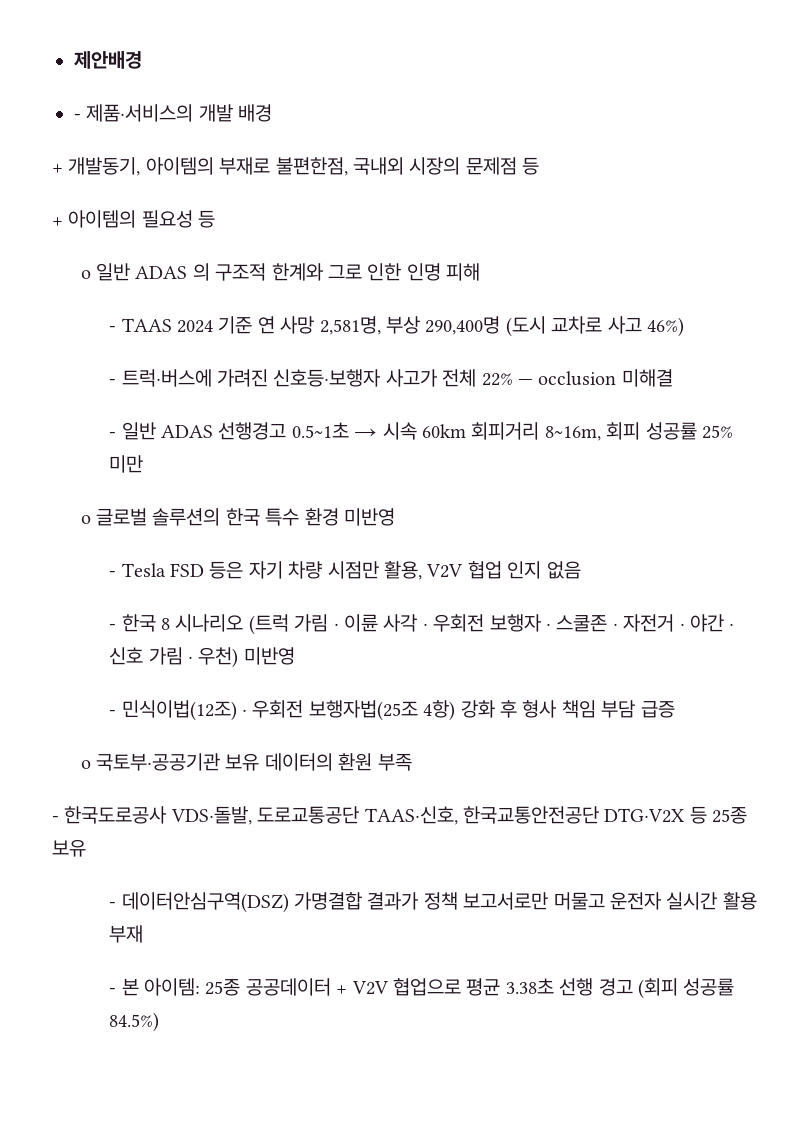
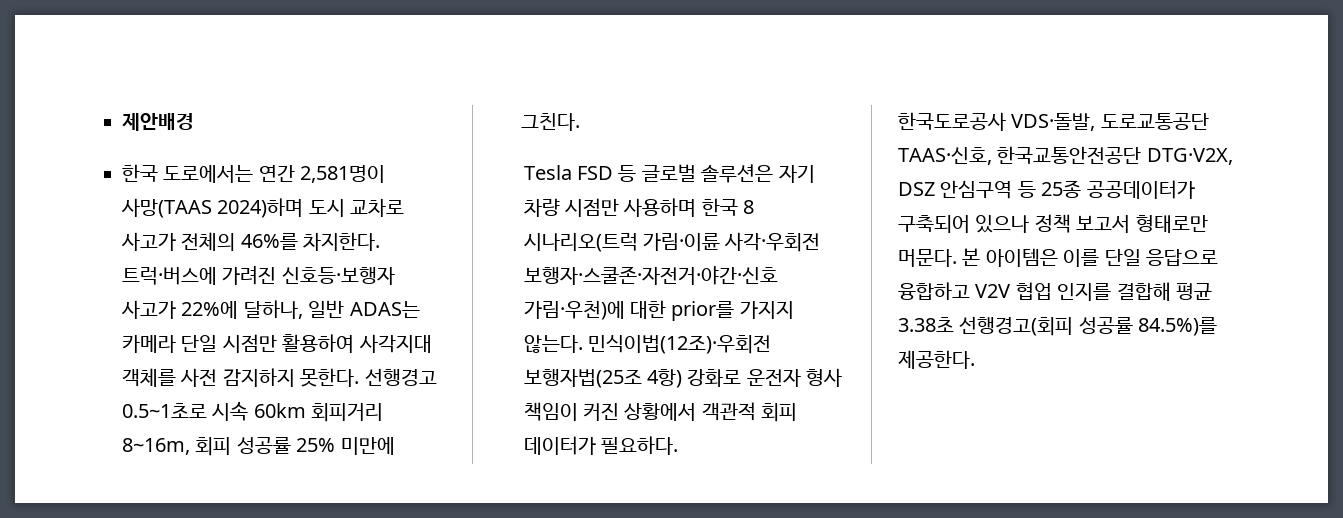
[74,104,273,122] [52,157,540,176] [52,210,216,228] [80,263,481,281] [109,316,685,337] [109,369,673,387] [109,422,378,440] - 제품·서비스의 개발 배경 // + 개발동기, 아이템의 부재로 불편한점, 국내외 시장의 문제점 등 // + 아이템의 필요성 등 // o 일반 ADAS 의 구조적 한계와 그로 인한 인명 피해 // - TAAS 2024 기준 연 사망 2,581명, 부상 290,400명 (도시 교차로 사고 46%) // - 트럭·버스에 가려진 신호등·보행자 사고가 전체 22% — occlusion 미해결 // - 일반 ADAS 선행경고 0.5~1초 → -> [122,164,386,183] [121,198,405,218] [121,232,381,251] [122,265,395,285] [121,300,420,319] [122,334,432,353] [122,368,437,387] [122,403,207,418] 한국 도로에서는 연간 2,581명이 사망(TAAS 2024)하며 도시 교차로 사고가 전체의 46%를 차지한다. 트럭·버스에 가려진 신호등·보행자 사고가 22%에 달하나, 일반 ADAS는 카메라 단일 시점만 활용하여 사각지대 객체를 사전 감지하지 못한다. 선행경고 0.5~1초로
[109,455,144,473] [80,508,396,526] [109,561,581,580] [109,614,735,635] [109,647,295,668] [109,700,675,721] [80,753,412,771] [52,816,59,822] 미만 // o 글로벌 솔루션의 한국 특수 환경 미반영 // - Tesla FSD 등은 자기 차량 시점만 활용, V2V 협업 인지 없음 // - 한국 8 시나리오 (트럭 가림 · 이륜 사각 · 우회전 보행자 · 스쿨존 · 자전거 · 야간 · 신호 가림 · 우천) 미반영 // - 민식이법(12조) · 우회전 보행자법(25조 4항) 강화 후 형사 책임 부담 급증 // o 국토부·공공기관 보유 데이터의 환원 부족 // - -> [340,437,395,455] [521,113,580,131] [523,164,815,183] [523,198,755,217] [523,232,821,252] [523,266,778,285] [523,300,794,321] [523,335,771,354] [523,368,843,388] [523,402,798,422] [523,436,678,455] 미만에 그친다. // Tesla FSD 등 글로벌 솔루션은 자기 차량 시점만 사용하며 한국 8 시나리오(트럭 가림·이륜 사각·우회전 보행자·스쿨존·자전거·야간·신호 가림·우천)에 대한 prior를 가지지 않는다. 민식이법(12조)·우회전 보행자법(25조 4항) 강화로 운전자 형사 책임이 커진 상황에서 객관적 회피 데이터가 필요하다. //
[604,806,748,824] [52,839,86,857] [109,892,757,913] [109,925,144,943] [109,978,735,999] [109,1012,160,1032] DTG·V2X 등 25종 보유 // - 데이터안심구역(DSZ) 가명결합 결과가 정책 보고서로만 머물고 운전자 실시간 활용 부재 // - 본 아이템: 25종 공공데이터 + V2V 협업으로 평균 3.38초 선행 경고 (회피 성공률 84.5%) -> [1146,148,1233,165] [898,180,1195,199] [898,214,1208,233] [898,248,1218,267] [898,282,1212,301] [898,316,1218,336] [898,350,975,369] DTG·V2X, DSZ 안심구역 등 25종 공공데이터가 구축되어 있으나 정책 보고서 형태로만 머문다. 본 아이템은 이를 단일 응답으로 융합하고 V2V 협업 인지를 결합해 평균 3.38초 선행경고(회피 성공률 84.5%)를 제공한다.

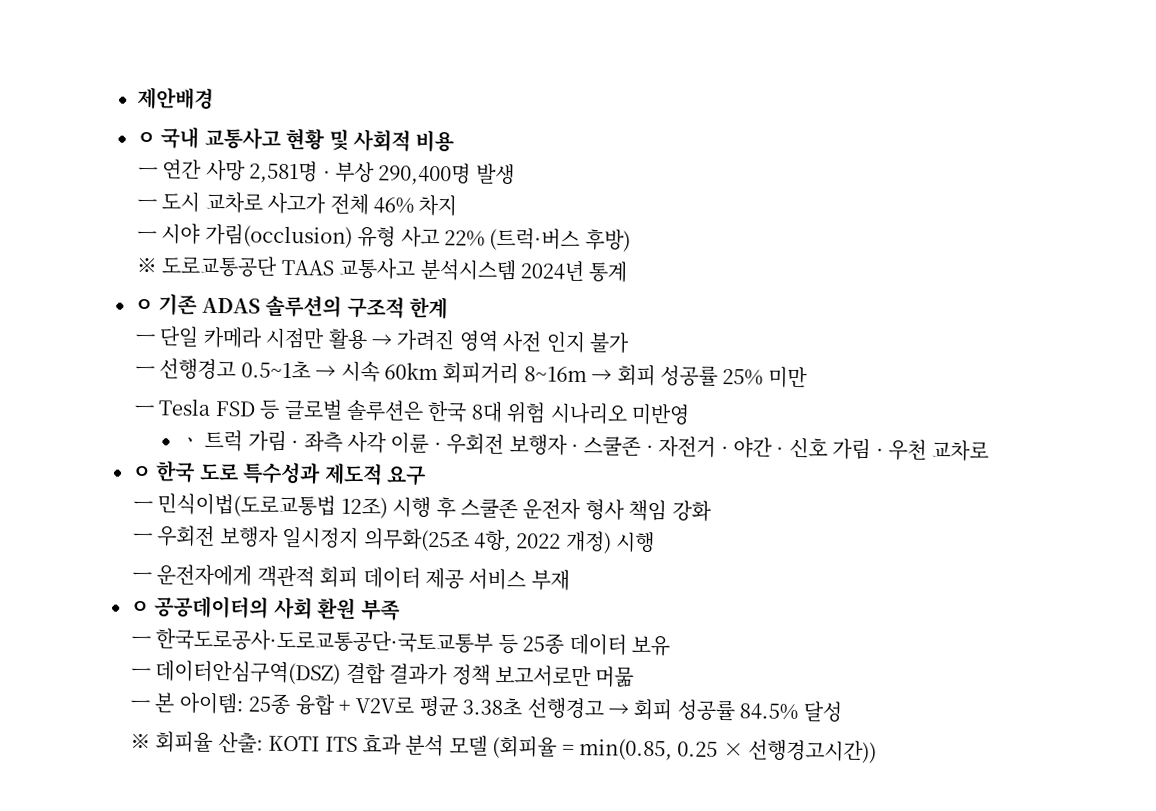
[122,164,386,183] [121,198,405,218] [121,232,381,251] [122,265,395,285] [121,300,420,319] [122,334,432,353] [122,368,437,387] [122,403,207,418] 한국 도로에서는 연간 2,581명이 사망(TAAS 2024)하며 도시 교차로 사고가 전체의 46%를 차지한다. 트럭·버스에 가려진 신호등·보행자 사고가 22%에 달하나, 일반 ADAS는 카메라 단일 시점만 활용하여 사각지대 객체를 사전 감지하지 못한다. 선행경고 0.5~1초로 -> [136,126,455,153] [137,159,515,186] [136,191,458,217] [136,223,631,252] [135,255,628,283] [134,293,448,320] [134,326,630,354] [134,358,337,381] ㅇ 국내 교통사고 현황 및 사회적 비용 // ㅡ 연간 사망 2,581명 · 부상 290,400명 발생 // ㅡ 도시 교차로 사고가 전체 46% 차지 // ㅡ 시야 가림(occlusion) 유형 사고 22% (트럭·버스 후방) // ※ 도로교통공단 TAAS 교통사고 분석시스템 2024년 통계 // ㅇ 기존 ADAS 솔루션의 구조적 한계 // ㅡ 단일 카메라 시점만 활용 → 가려진 영역 사전 인지 불가 // ㅡ 선행경고 0.5~1초 →
[122,438,190,455] 8~16m, -> [523,366,613,383] 8~16m →
[340,437,395,455] [521,113,580,131] 미만에 그친다. // -> [767,366,808,389] [133,404,154,416] 미만 // ㅡ
[778,165,815,183] [523,198,755,217] [523,232,821,252] [523,266,778,285] [523,300,794,321] [523,335,771,354] [523,368,843,388] [523,402,798,422] [523,436,678,455] [898,112,1209,131] [898,146,1233,165] [898,180,1195,199] [898,214,1208,233] [898,248,1218,267] [898,282,1212,301] [898,316,1218,336] [898,350,975,369] 자기 차량 시점만 사용하며 한국 8 시나리오(트럭 가림·이륜 사각·우회전 보행자·스쿨존·자전거·야간·신호 가림·우천)에 대한 prior를 가지지 않는다. 민식이법(12조)·우회전 보행자법(25조 4항) 강화로 운전자 형사 책임이 커진 상황에서 객관적 회피 데이터가 필요하다. // 한국도로공사 VDS·돌발, 도로교통공단 TAAS·신호, 한국교통안전공단 DTG·V2X, DSZ 안심구역 등 25종 공공데이터가 구축되어 있으나 정책 보고서 형태로만 머문다. 본 아이템은 이를 단일 응답으로 융합하고 V2V 협업 인지를 결합해 평균 3.38초 선행경고(회피 성공률 84.5%)를 제공한다. -> [427,400,690,426] [179,429,990,462] [131,460,426,486] [132,493,712,522] [132,525,656,554] [131,564,570,591] [130,595,400,621] [130,628,670,657] [130,660,635,688] [129,692,842,722] [129,731,878,764] 한국 8대 위험 시나리오 미반영 // ㆍ 트럭 가림 · 좌측 사각 이륜 · 우회전 보행자 · 스쿨존 · 자전거 · 야간 · 신호 가림 · 우천 교차로 // ㅇ 한국 도로 특수성과 제도적 요구 // ㅡ 민식이법(도로교통법 12조) 시행 후 스쿨존 운전자 형사 책임 강화 // ㅡ 우회전 보행자 일시정지 의무화(25조 4항, 2022 개정) 시행 // ㅡ 운전자에게 객관적 회피 데이터 제공 서비스 부재 // ㅇ 공공데이터의 사회 환원 부족 // ㅡ 한국도로공사·도로교통공단·국토교통부 등 25종 데이터 보유 // ㅡ 데이터안심구역(DSZ) 결합 결과가 정책 보고서로만 머묾 // ㅡ 본 아이템: 25종 융합 + V2V로 평균 3.38초 선행경고 → 회피 성공률 84.5% 달성 // ※ 회피율 산출: KOTI ITS 효과 분석 모델 (회피율 = min(0.85, 0.25 × 선행경고시간))

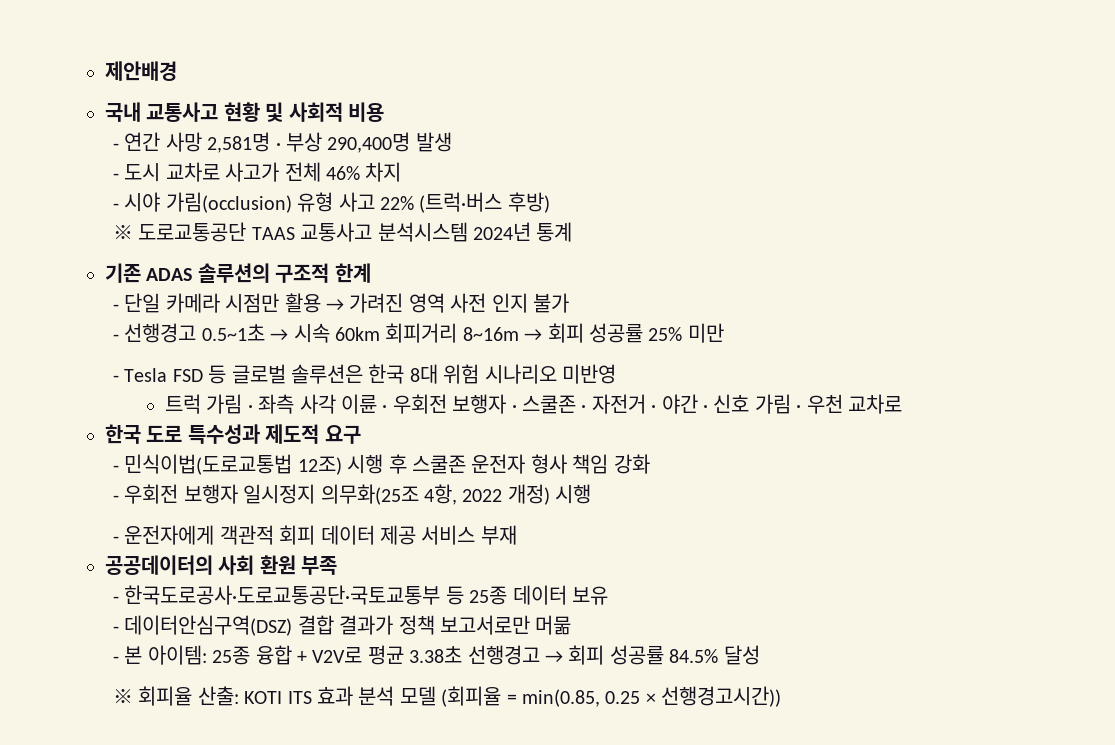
[136,131,156,146] ㅇ -> (177, 71) none
[137,166,158,178] ㅡ -> [113,143,120,150] -
[136,198,157,210] ㅡ -> [113,173,120,180] -
[136,230,157,242] ㅡ -> [113,203,120,210] -
[134,298,154,313] ㅇ -> (573, 232) none
[134,333,155,345] ㅡ -> [113,304,120,311] -
[134,365,155,377] ㅡ -> [113,334,120,341] -
[133,404,154,416] ㅡ -> [113,375,120,382] -
[179,436,200,448] ㆍ -> (617, 374) none
[131,465,152,480] ㅇ -> (903, 404) none
[132,500,153,512] ㅡ -> [113,465,120,472] -
[132,532,153,544] ㅡ -> [113,495,120,502] -
[131,571,152,583] ㅡ -> [113,536,120,543] -
[130,600,150,615] ㅇ -> (517, 535) none
[130,635,151,647] ㅡ -> [113,596,120,603] -
[130,667,151,679] ㅡ -> [113,626,120,633] -
[129,699,150,711] ㅡ -> [113,656,120,663] -

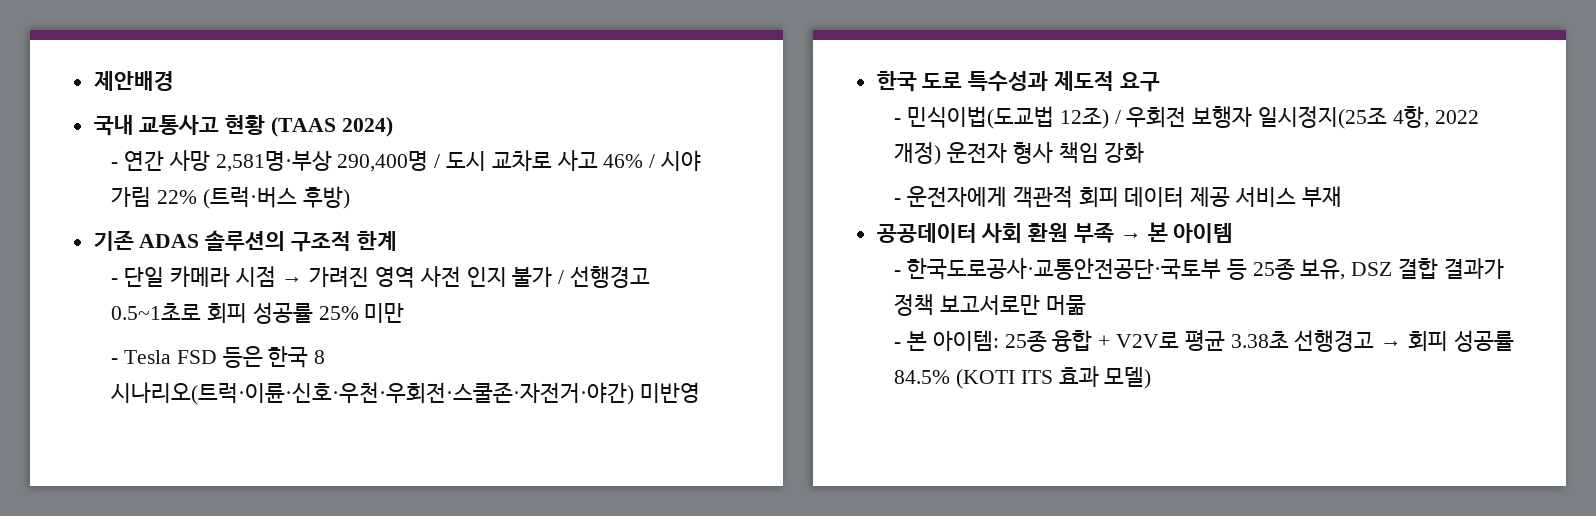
[265,102,384,122] 및 사회적 비용 -> [271,117,393,137] (TAAS 2024)
[207,132,452,153] [113,162,402,182] [113,192,550,213] [113,222,573,242] 2,581명 · 부상 290,400명 발생 // - 도시 교차로 사고가 전체 46% 차지 // - 시야 가림(occlusion) 유형 사고 22% (트럭·버스 후방) // ※ 도로교통공단 TAAS 교통사고 분석시스템 2024년 통계 -> [215,150,702,172] [111,186,350,209] 2,581명·부상 290,400명 / 도시 교차로 사고 46% / 시야 가림 22% (트럭·버스 후방)
[225,293,321,313] 시점만 활용 -> [235,266,276,287] 시점
[113,323,543,343] // - 선행경고 0.5~1초 → 시속 60km 회피거리 8~16m → -> [558,266,651,288] [111,303,202,320] / 선행경고 0.5~1초로
[208,364,617,384] [165,394,903,414] 등 글로벌 솔루션은 한국 8대 위험 시나리오 미반영 // 트럭 가림 · 좌측 사각 이륜 · 우회전 보행자 · 스쿨존 · 자전거 · 야간 · 신호 가림 · 우천 교차로 -> [222,346,326,368] [111,382,700,405] 등은 한국 8 시나리오(트럭·이륜·신호·우천·우회전·스쿨존·자전거·야간) 미반영
[124,454,650,475] [113,484,592,505] 민식이법(도로교통법 12조) 시행 후 스쿨존 운전자 형사 책임 강화 // - 우회전 보행자 일시정지 의무화(25조 4항, 2022 개정) 시행 -> [906,106,1479,129] [894,142,1145,165] 민식이법(도교법 12조) / 우회전 보행자 일시정지(25조 4항, 2022 개정) 운전자 형사 책임 강화
[105,555,213,575] 공공데이터의 -> [876,223,977,243] 공공데이터
[113,585,441,605] // - 한국도로공사·도로교통공단·국토교통부 -> [1119,222,1234,243] [894,258,1221,280] → 본 아이템 // - 한국도로공사·교통안전공단·국토부
[512,585,609,605] [113,615,293,636] 데이터 보유 // - 데이터안심구역(DSZ) -> [1300,259,1393,280] 보유, DSZ
[723,645,760,665] [113,686,782,707] 달성 // ※ 회피율 산출: KOTI ITS 효과 분석 모델 (회피율 = min(0.85, 0.25 × 선행경고시간)) -> [955,366,1152,389] (KOTI ITS 효과 모델)

